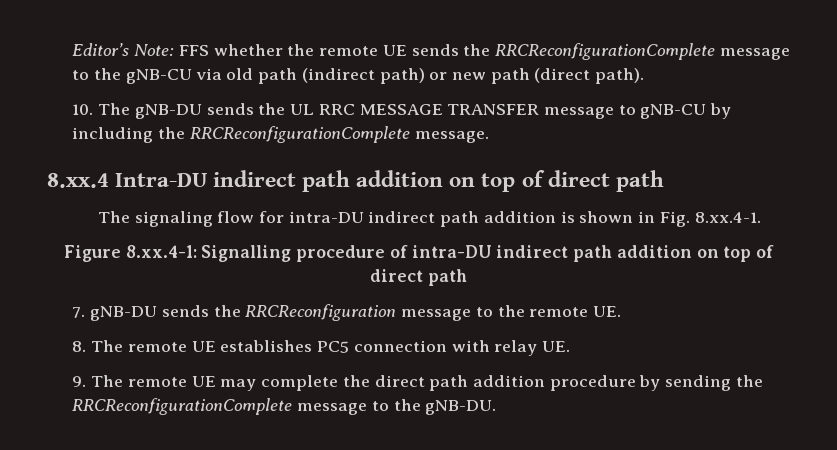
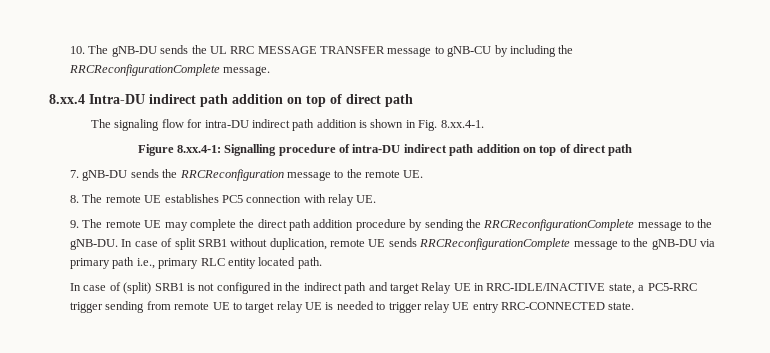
[72,43,790,60] [72,68,645,84] Editor’s Note: FFS whether the remote UE sends the RRCReconfigurationComplete message to the gNB-CU via old path (indirect path) or new path (direct path). // -> (70, 50) none
(497, 407) none -> [121,238,716,250] [70,257,322,269] [70,282,697,294] [70,301,635,313] In case of split SRB1 without duplication, remote UE sends RRCReconfigurationComplete message to the gNB-DU via primary path i.e., primary RLC entity located path. // In case of (split) SRB1 is not configured in the indirect path and target Relay UE in RRC-IDLE/INACTIVE state, a PC5-RRC trigger sending from remote UE to target relay UE is needed to trigger relay UE entry RRC-CONNECTED state.

